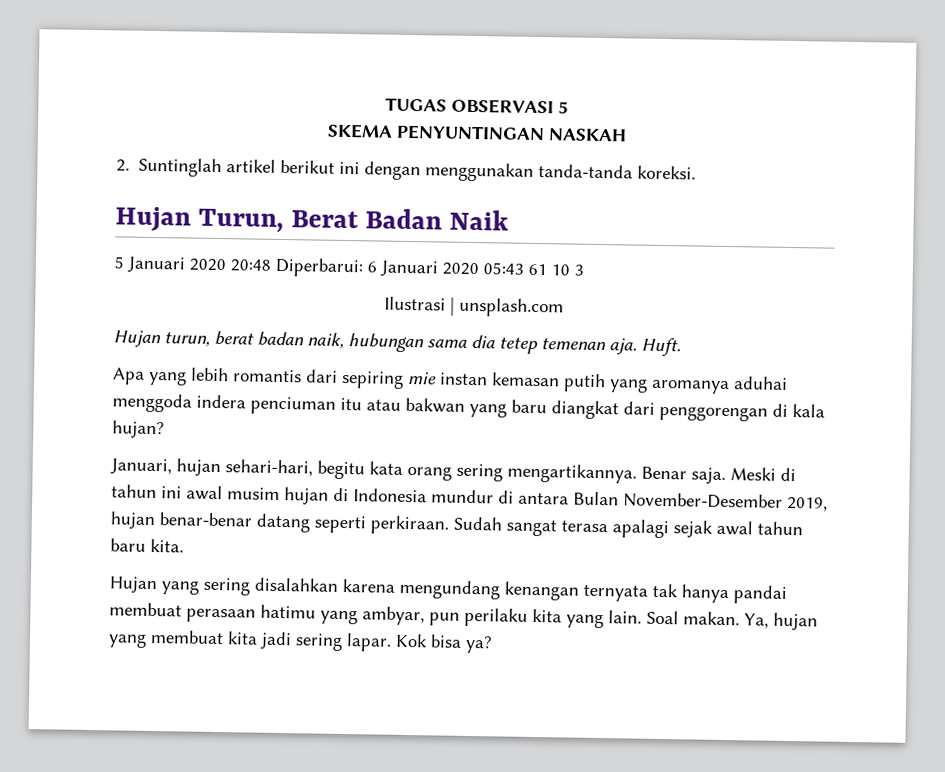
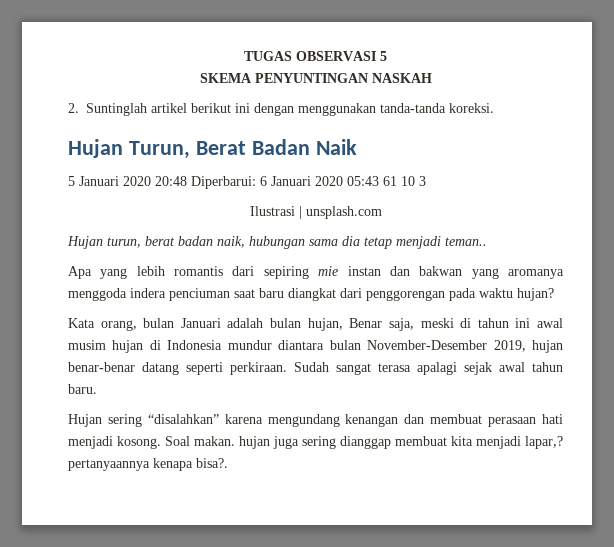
[499,337,681,357] tetep temenan aja. Huft. -> [364,236,487,249] tetap menjadi teman..
[492,372,606,393] kemasan putih -> [389,266,463,276] dan bakwan
[733,376,788,390] aduhai -> (564, 274) none
[340,397,507,418] itu atau bakwan yang -> [234,289,255,298] saat
[772,403,825,418] di kala -> [449,288,513,301] pada waktu
[110,458,776,484] Januari, hujan sehari-hari, begitu kata orang sering mengartikannya. Benar saja. Meski -> [68,318,454,331] Kata orang, bulan Januari adalah bulan hujan, Benar saja, meski
[498,490,619,506] di antara Bulan -> [278,340,361,350] diantara bulan
[110,538,184,553] [109,576,787,604] [109,602,818,631] [108,629,493,654] baru kita. // Hujan yang sering disalahkan karena mengundang kenangan ternyata tak hanya pandai membuat perasaan hatimu yang ambyar, pun perilaku kita yang lain. Soal makan. Ya, hujan yang membuat kita jadi sering lapar. Kok bisa ya? -> [68,384,97,394] [68,414,564,427] [68,436,563,449] [68,458,228,471] baru. // Hujan sering “disalahkan” karena mengundang kenangan dan membuat perasaan hati menjadi kosong. Soal makan. hujan juga sering dianggap membuat kita menjadi lapar,? pertanyaannya kenapa bisa?.

